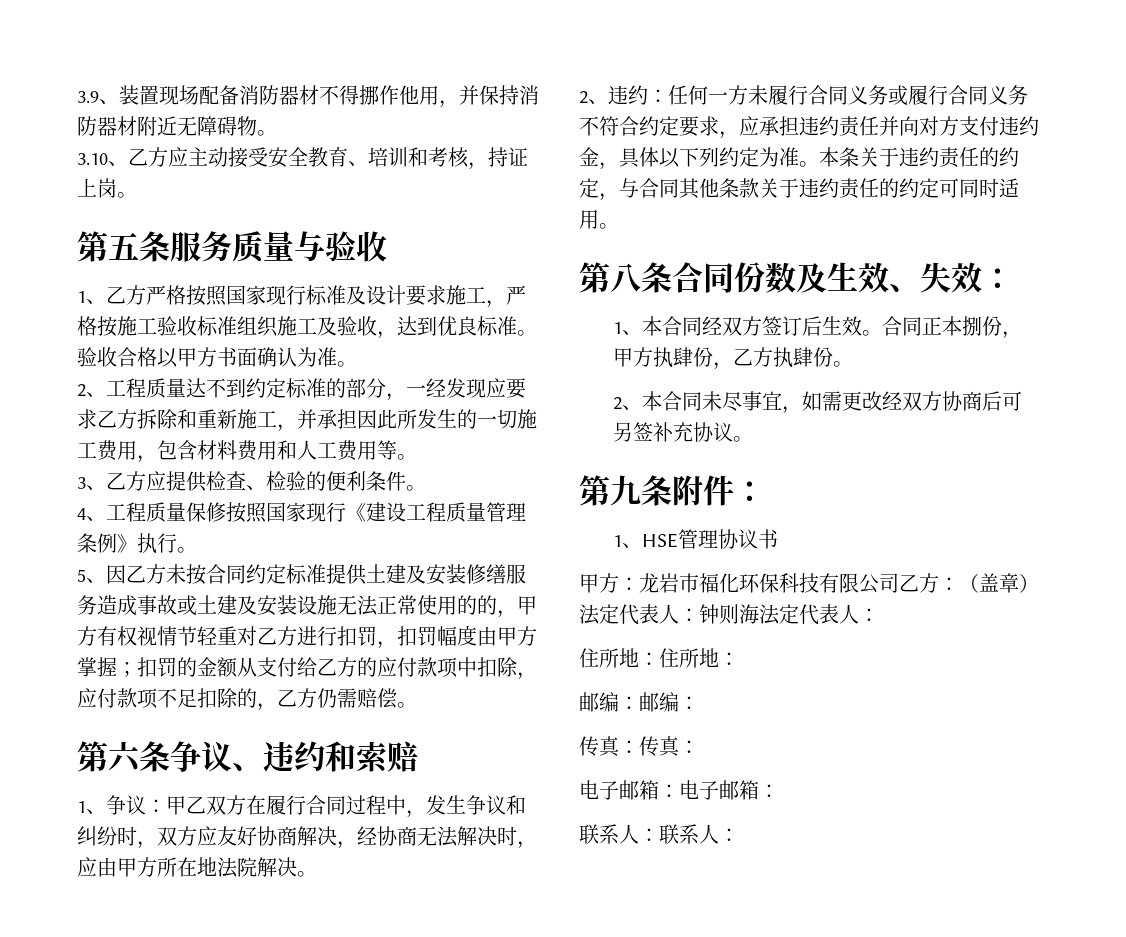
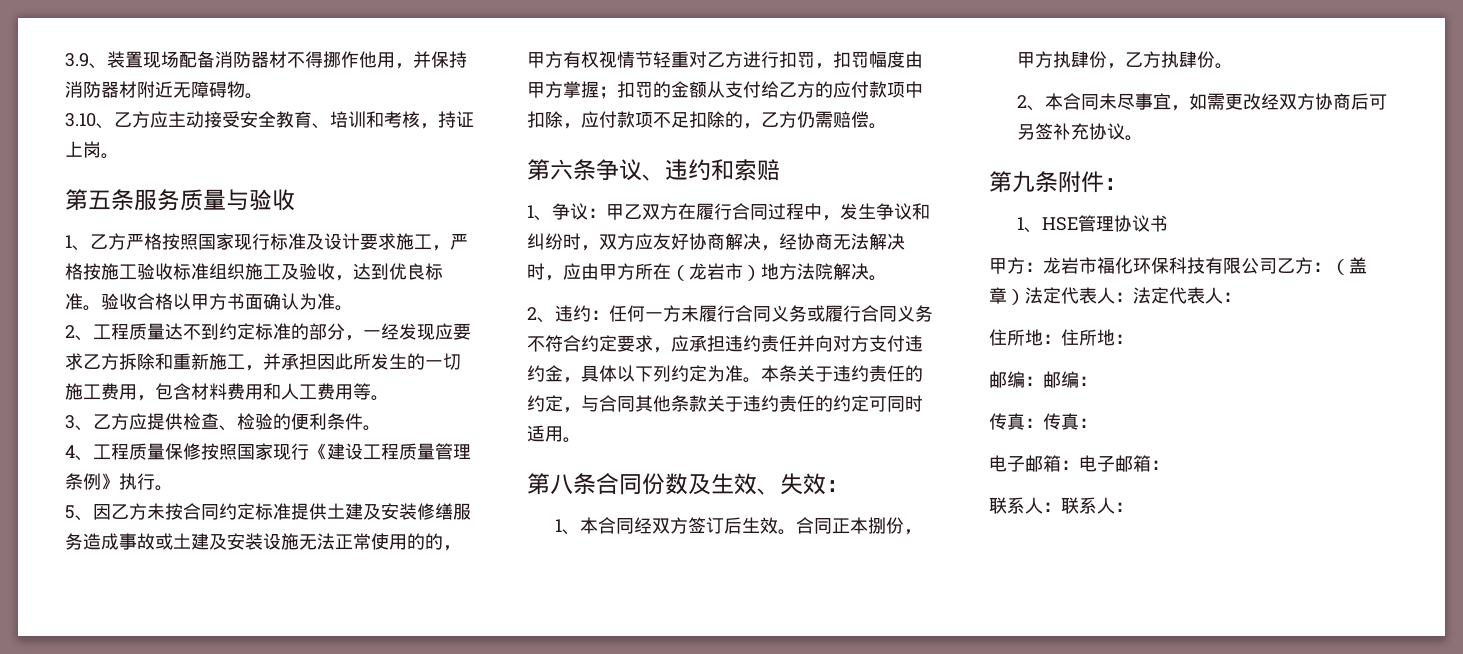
[197,857,217,876] 地 -> [671,263,797,281] （龙岩市）地方
[699,604,759,624] 钟则海 -> (1133, 297) none

